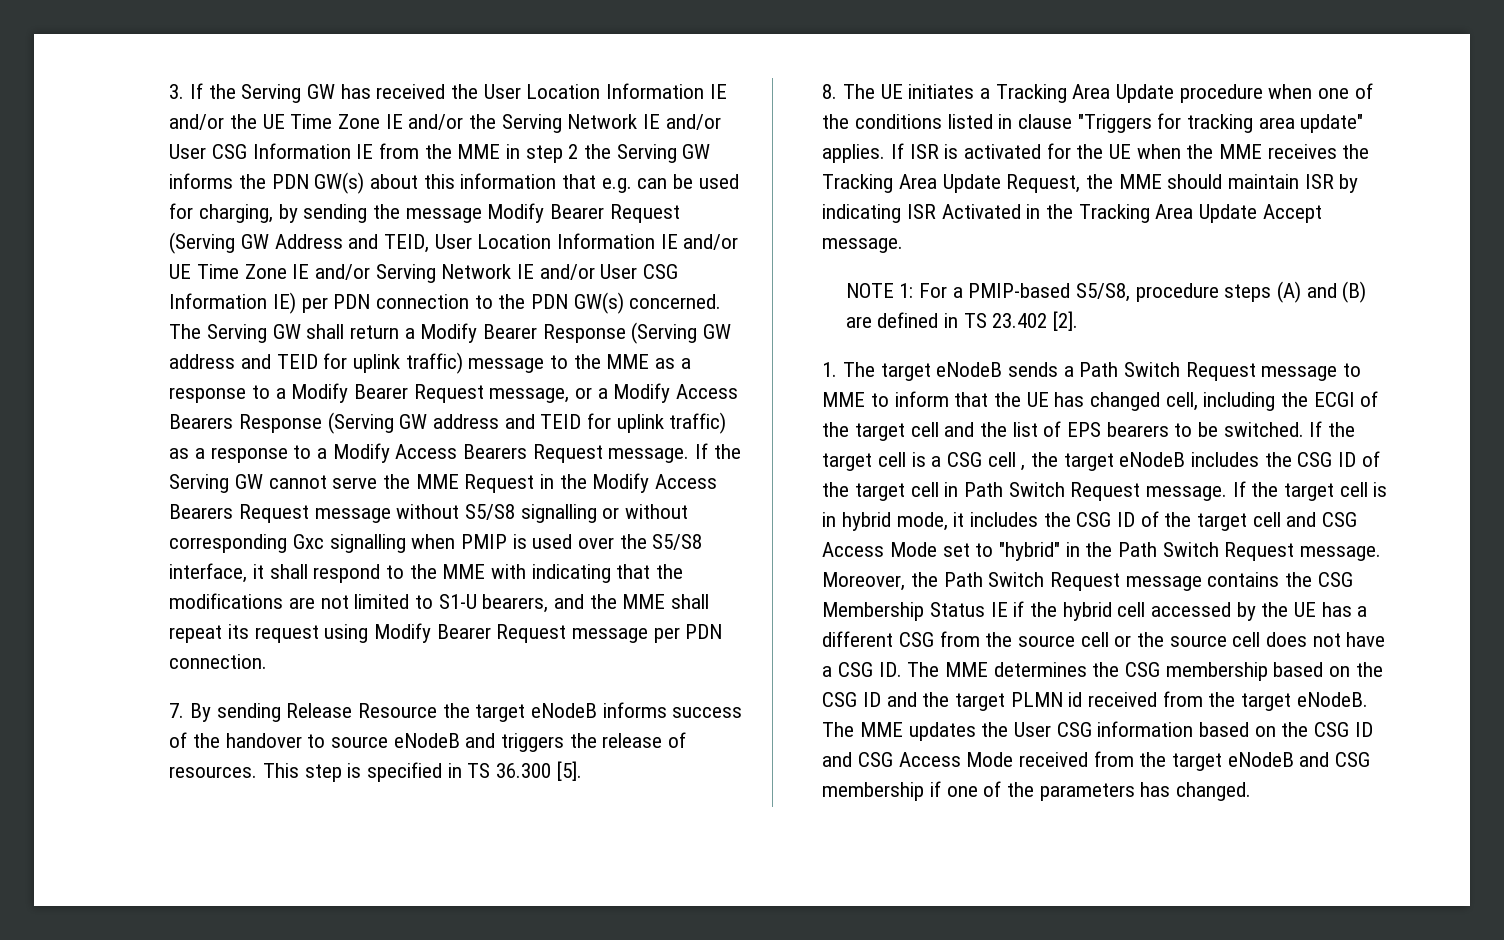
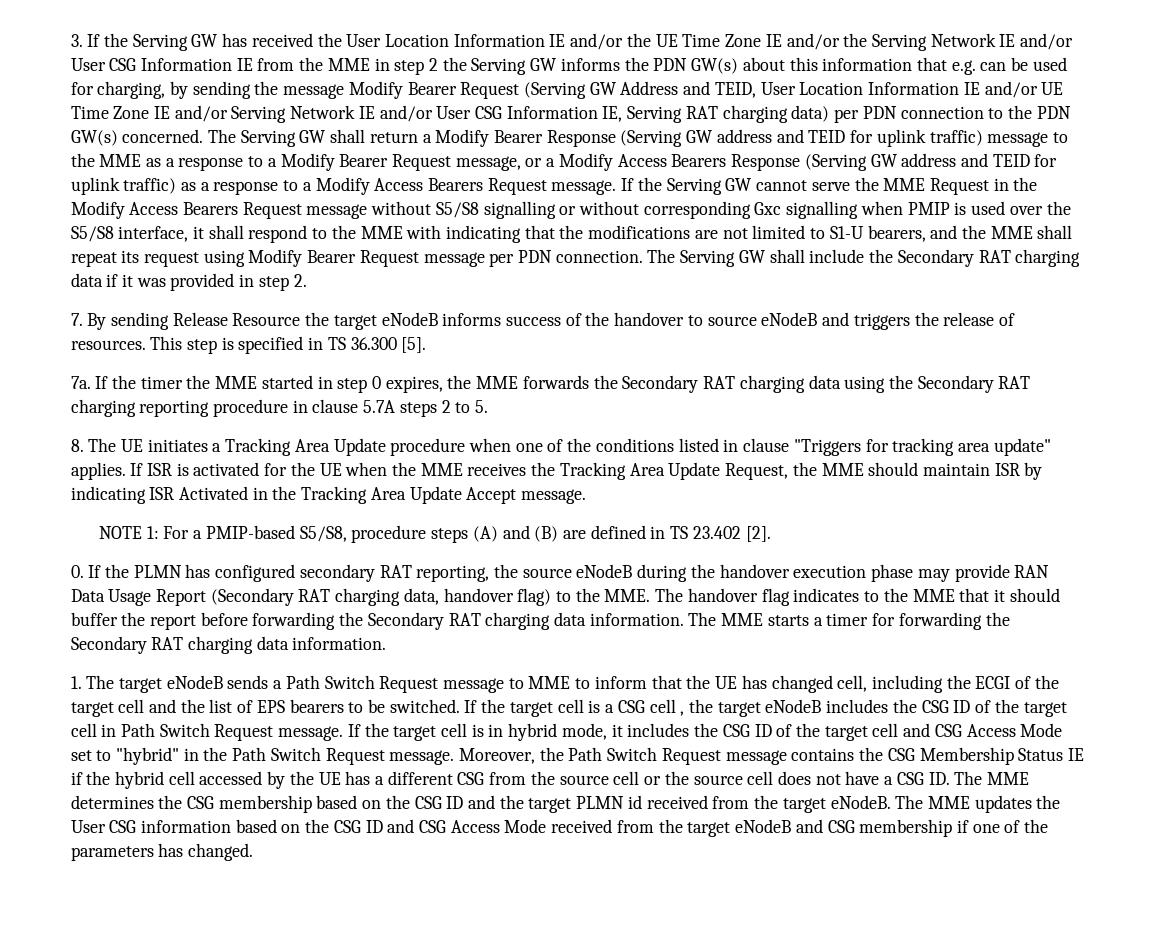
[273,292,297,314] IE) -> [602,105,830,123] IE, Serving RAT charging data)
(268, 661) none -> [647,249,1081,267] [70,273,307,291] The Serving GW shall include the Secondary RAT charging data if it was provided in step 2.
(582, 771) none -> [70,375,1031,393] [70,399,489,417] // 7a. If the timer the MME started in step 0 expires, the MME forwards the Secondary RAT charging data using the Secondary RAT charging reporting procedure in clause 5.7A steps 2 to 5.
(1079, 321) none -> [70,564,1050,582] [70,588,1060,606] [70,612,1010,630] [70,636,387,654] // 0. If the PLMN has configured secondary RAT reporting, the source eNodeB during the handover execution phase may provide RAN Data Usage Report (Secondary RAT charging data, handover flag) to the MME. The handover flag indicates to the MME that it should buffer the report before forwarding the Secondary RAT charging data information. The MME starts a timer for forwarding the Secondary RAT charging data information.

